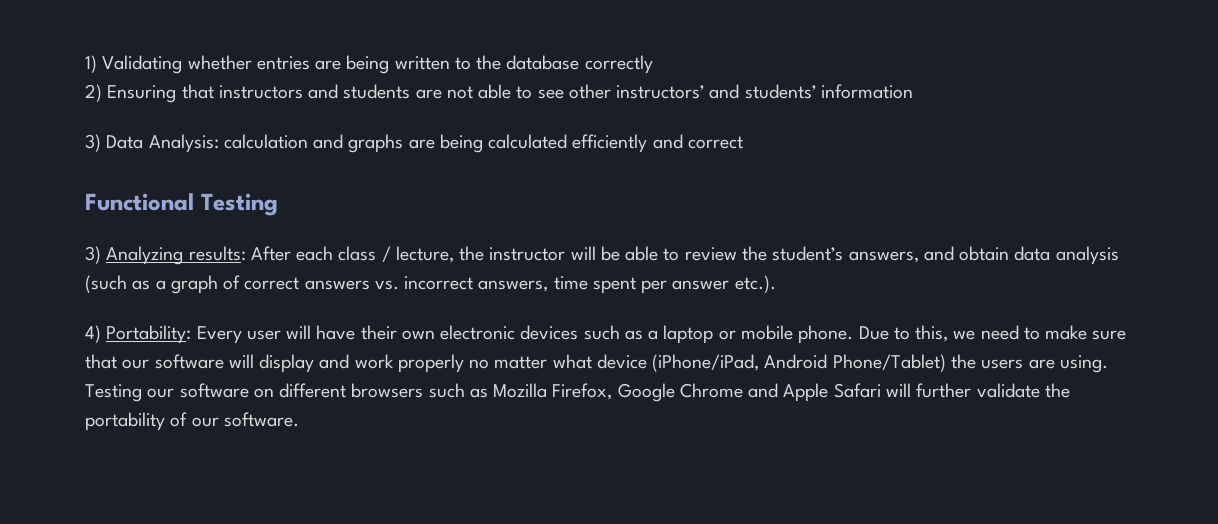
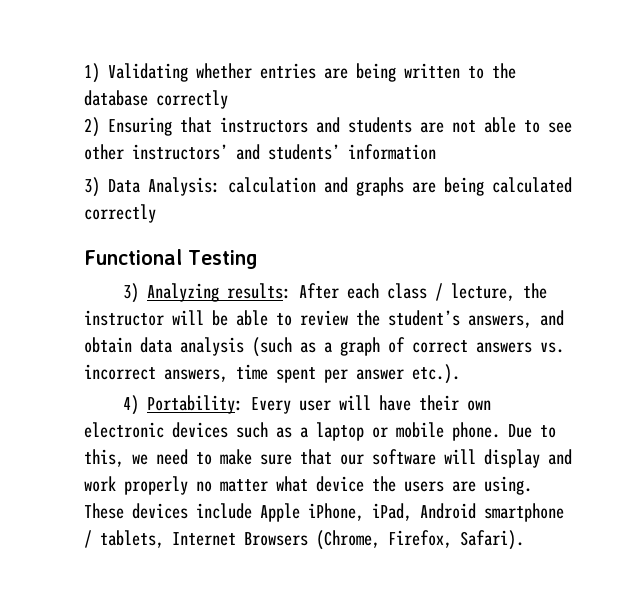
[572,134,743,153] efficiently and correct -> [84,204,156,223] correctly
[652,354,946,372] (iPhone/iPad, Android Phone/Tablet) -> (364, 484) none
[85,383,1070,402] [85,412,299,431] Testing our software on different browsers such as Mozilla Firefox, Google Chrome and Apple Safari will further validate the portability of our software. -> [84,503,564,522] [84,530,524,550] These devices include Apple iPhone, iPad, Android smartphone / tablets, Internet Browsers (Chrome, Firefox, Safari).

